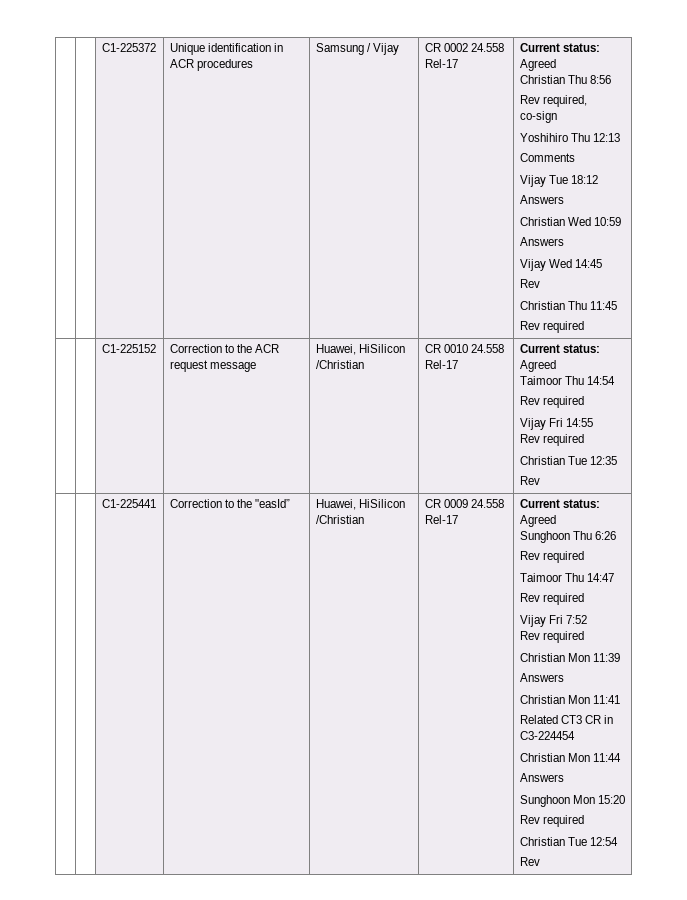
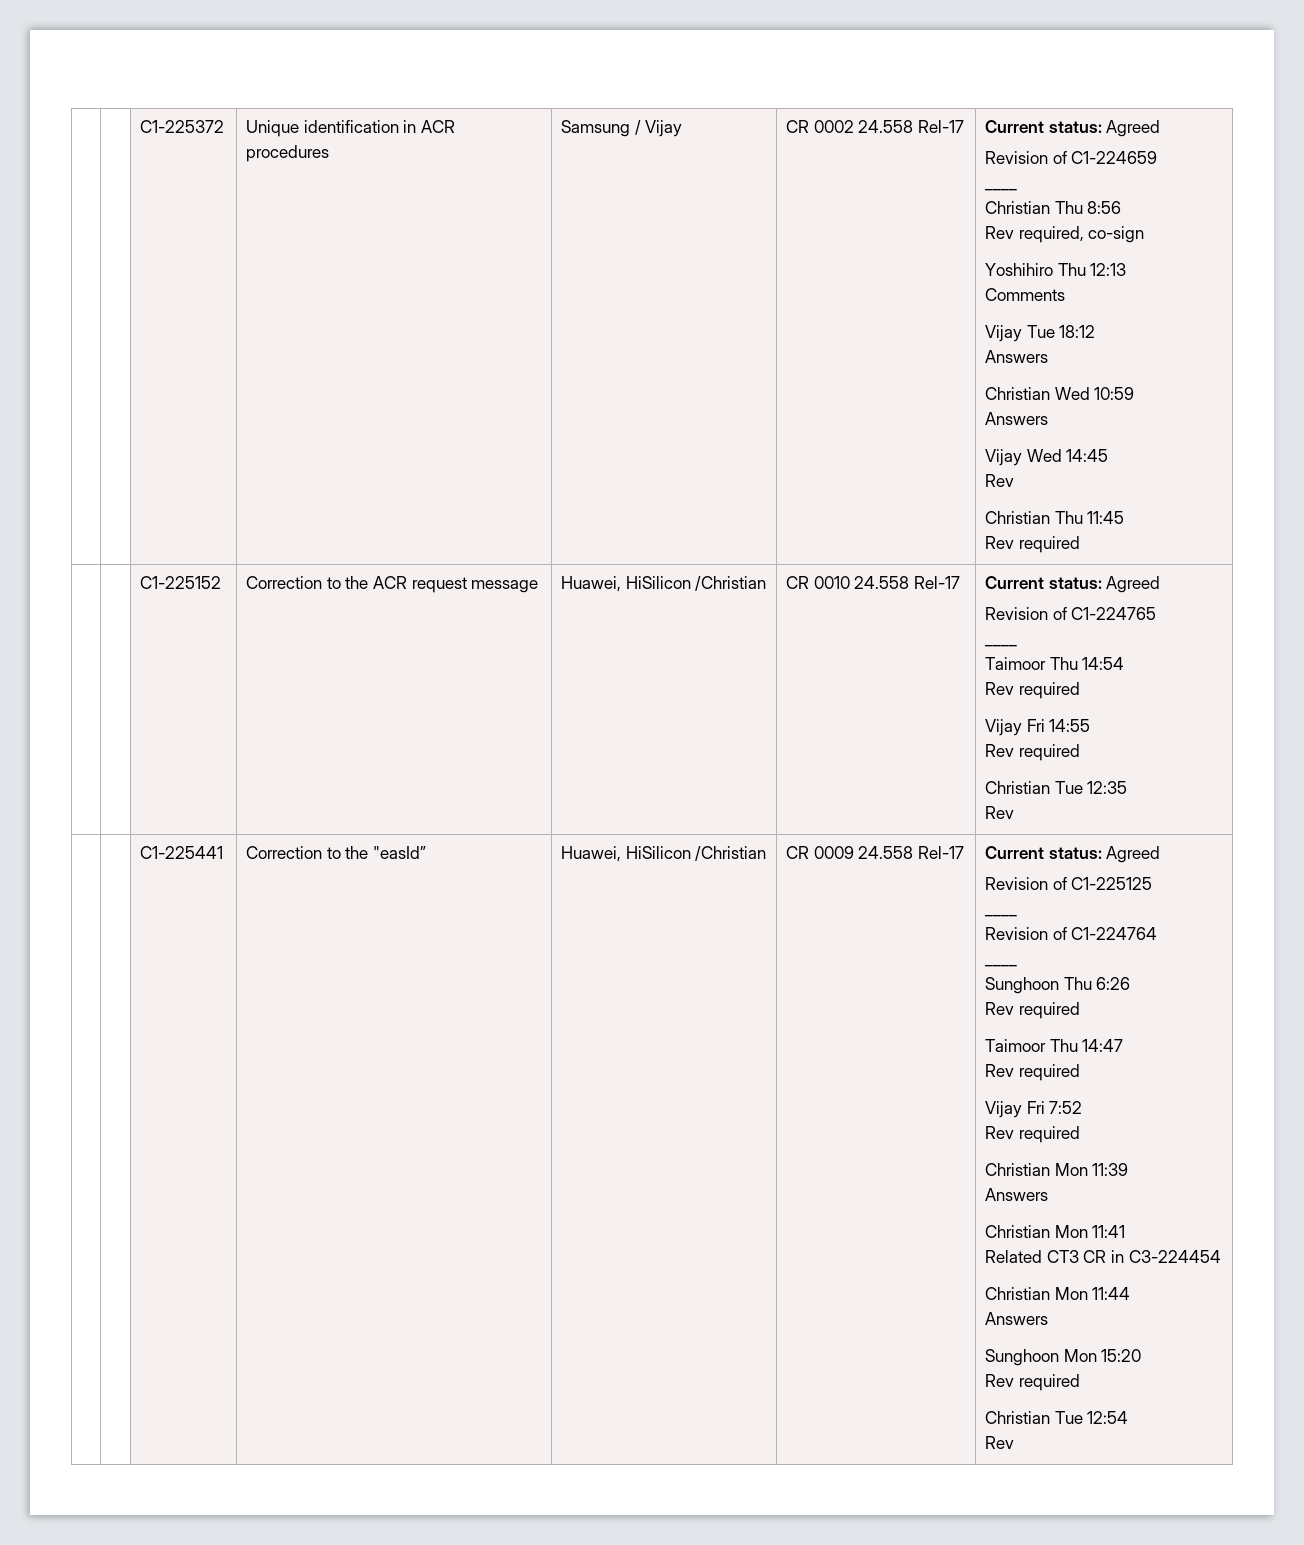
(556, 65) none -> [985,151,1158,164] [985,189,1018,191] // Revision of C1-224659 // ____
(556, 366) none -> [985,607,1157,620] [985,645,1018,647] // Revision of C1-224765 // ____
(556, 521) none -> [985,877,1153,890] [985,915,1018,917] [985,927,1158,940] [985,965,1018,967] // Revision of C1-225125 // ____ // Revision of C1-224764 // ____

